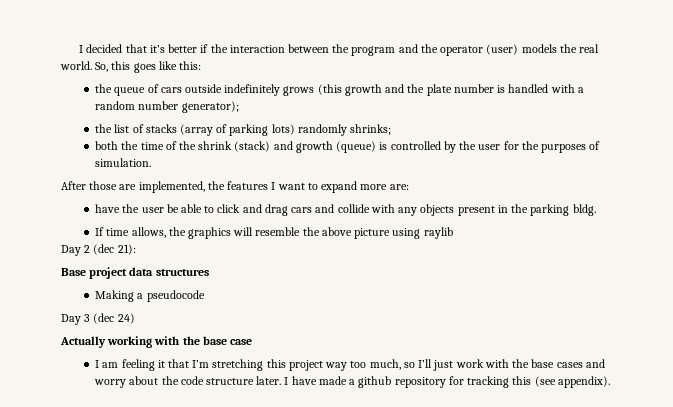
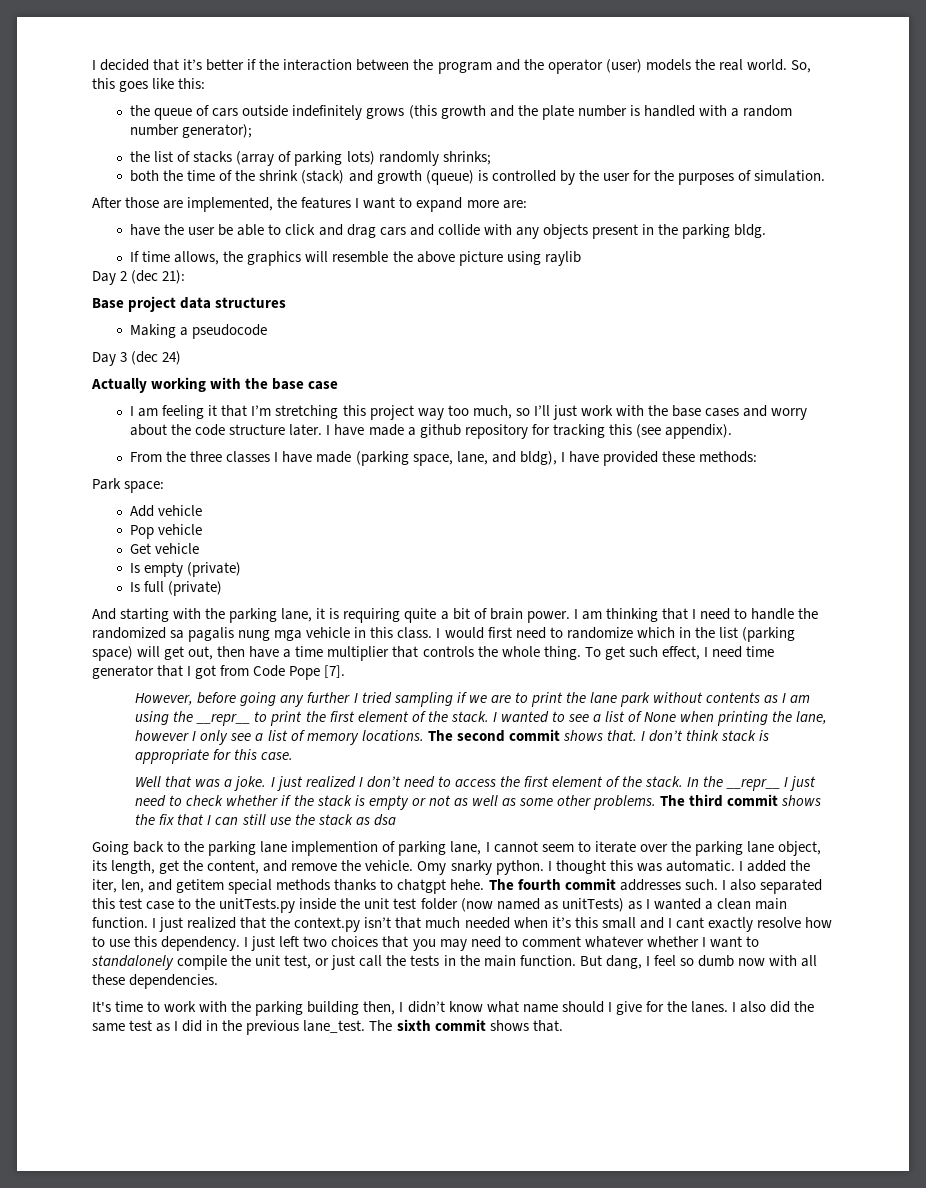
(610, 382) none -> [130,451,757,466] [92,478,165,493] [130,505,203,517] [130,524,203,539] [130,543,200,554] [130,562,242,577] [130,581,223,596] [92,608,819,623] [92,627,795,642] [92,646,774,661] [92,665,346,680] [135,692,811,707] [135,711,828,726] [135,729,770,745] [135,749,294,764] [135,776,817,791] [135,794,822,810] [135,814,396,826] [92,841,821,856] [92,860,810,875] [92,878,822,894] [92,898,787,913] [92,917,832,932] [92,936,759,951] [91,955,818,970] [92,974,219,989] [92,1001,815,1016] [92,1019,563,1035] // From the three classes I have made (parking space, lane, and bldg), I have provided these methods: // Park space: // Add vehicle // Pop vehicle // Get vehicle // Is empty (private) // Is full (private) // And starting with the parking lane, it is requiring quite a bit of brain power. I am thinking that I need to handle the randomized sa pagalis nung mga vehicle in this class. I would first need to randomize which in the list (parking space) will get out, then have a time multiplier that controls the whole thing. To get such effect, I need time generator that I got from Code Pope [7]. // However, before going any further I tried sampling if we are to print the lane park without contents as I am using the __repr__ to print the first element of the stack. I wanted to see a list of None when printing the lane, however I only see a list of memory locations. The second commit shows that. I don’t think stack is appropriate for this case. // Well that was a joke. I just realized I don’t need to access the first element of the stack. In the __repr__ I just need to check whether if the stack is empty or not as well as some other problems. The third commit shows the fix that I can still use the stack as dsa // Going back to the parking lane implemention of parking lane, I cannot seem to iterate over the parking lane object, its length, get the content, and remove the vehicle. Omy snarky python. I thought this was automatic. I added the iter, len, and getitem special methods thanks to chatgpt hehe. The fourth commit addresses such. I also separated this test case to the unitTests.py inside the unit test folder (now named as unitTests) as I wanted a clean main function. I just realized that the context.py isn’t that much needed when it’s this small and I cant exactly resolve how to use this dependency. I just left two choices that you may need to comment whatever whether I want to standalonely compile the unit test, or just call the tests in the main function. But dang, I feel so dumb now with all these dependencies. // It's time to work with the parking building then, I didn’t know what name should I give for the lanes. I also did the same test as I did in the previous lane_test. The sixth commit shows that.

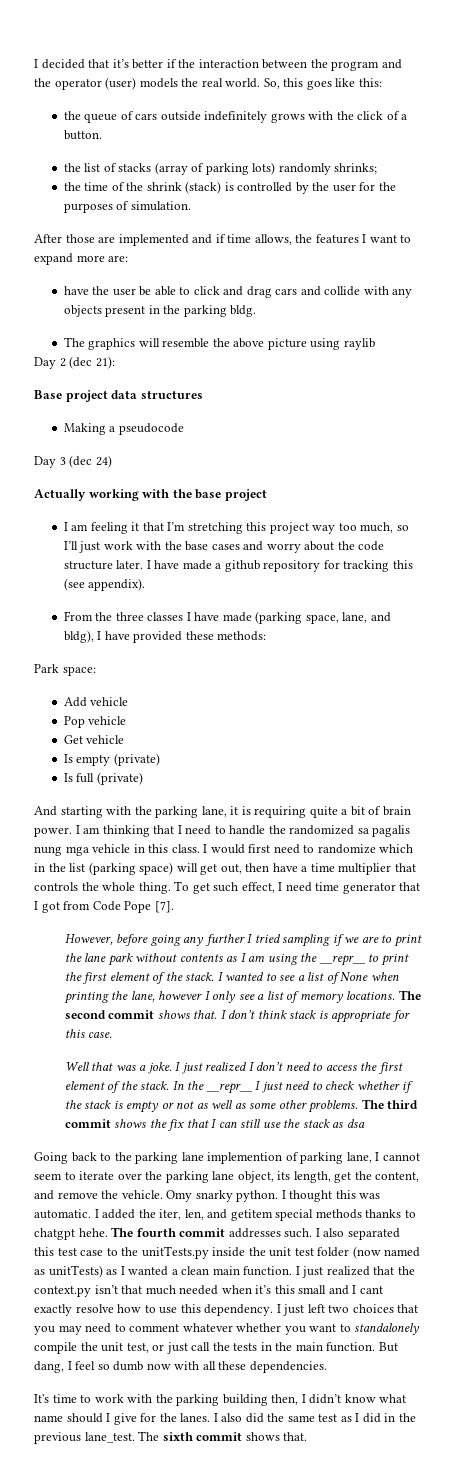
[408,105,792,120] [130,124,253,138] (this growth and the plate number is handled with a random number generator); -> [308,111,408,120] [63,130,102,140] with the click of a button.
[130,170,160,182] both -> (378, 168) none
[348,170,474,185] and growth (queue) -> (222, 187) none
[187,197,274,212] implemented, -> [118,234,292,246] implemented and if time allows,
[130,251,244,265] If time allows, the -> [63,337,85,347] The
[308,381,339,390] case -> [224,489,267,501] project
[701,937,706,947] I -> [284,1326,306,1335] you

